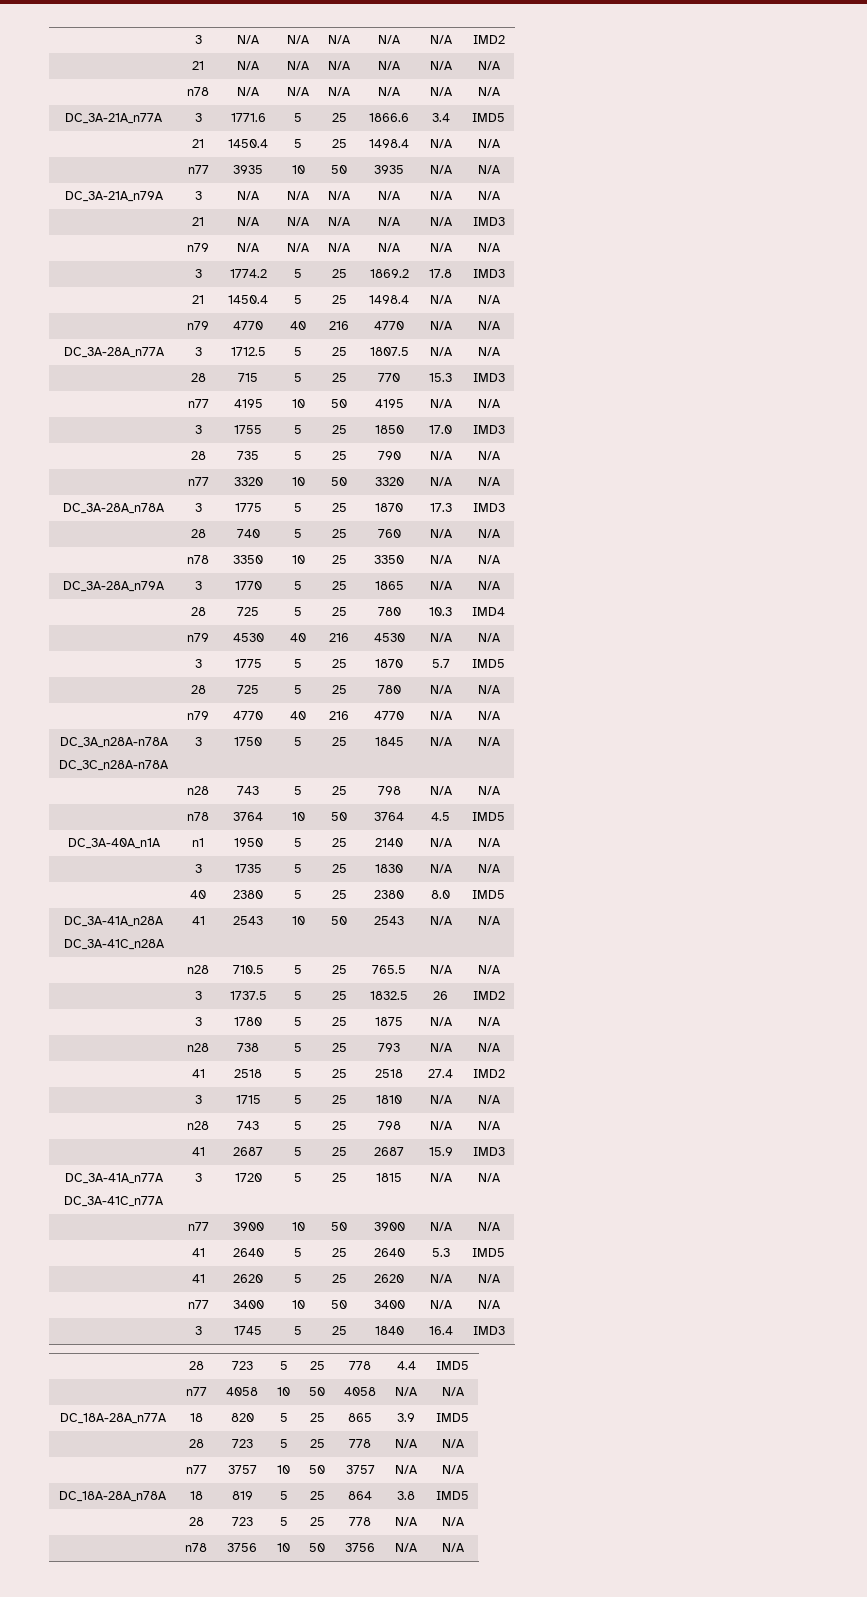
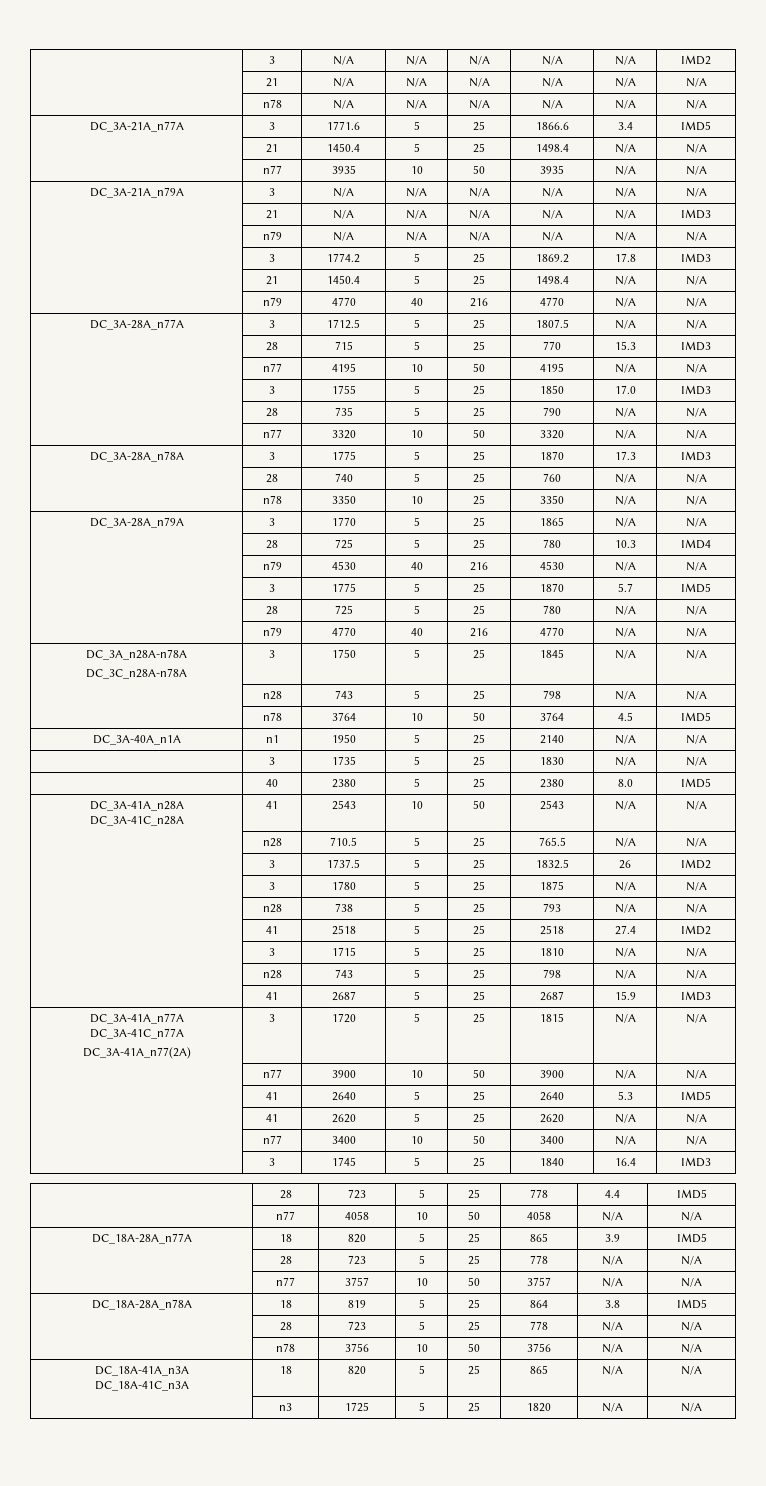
(164, 1201) none -> [82,1047,191,1059] // DC_3A-41A_n77(2A)
(465, 1547) none -> [94,1366,189,1376] [94,1381,189,1391] [279,1366,292,1374] [348,1366,366,1375] [418,1365,425,1374] [468,1365,480,1375] [530,1365,548,1374] [602,1366,624,1375] [681,1366,703,1375] [279,1403,292,1411] [345,1402,369,1412] [418,1402,425,1411] [468,1402,480,1412] [527,1403,551,1412] [602,1403,624,1412] [681,1403,703,1412] // DC_18A-41A_n3A // DC_18A-41C_n3A | 18 | 820 | 5 | 25 | 865 | N/A | N/A // | n3 | 1725 | 5 | 25 | 1820 | N/A | N/A

